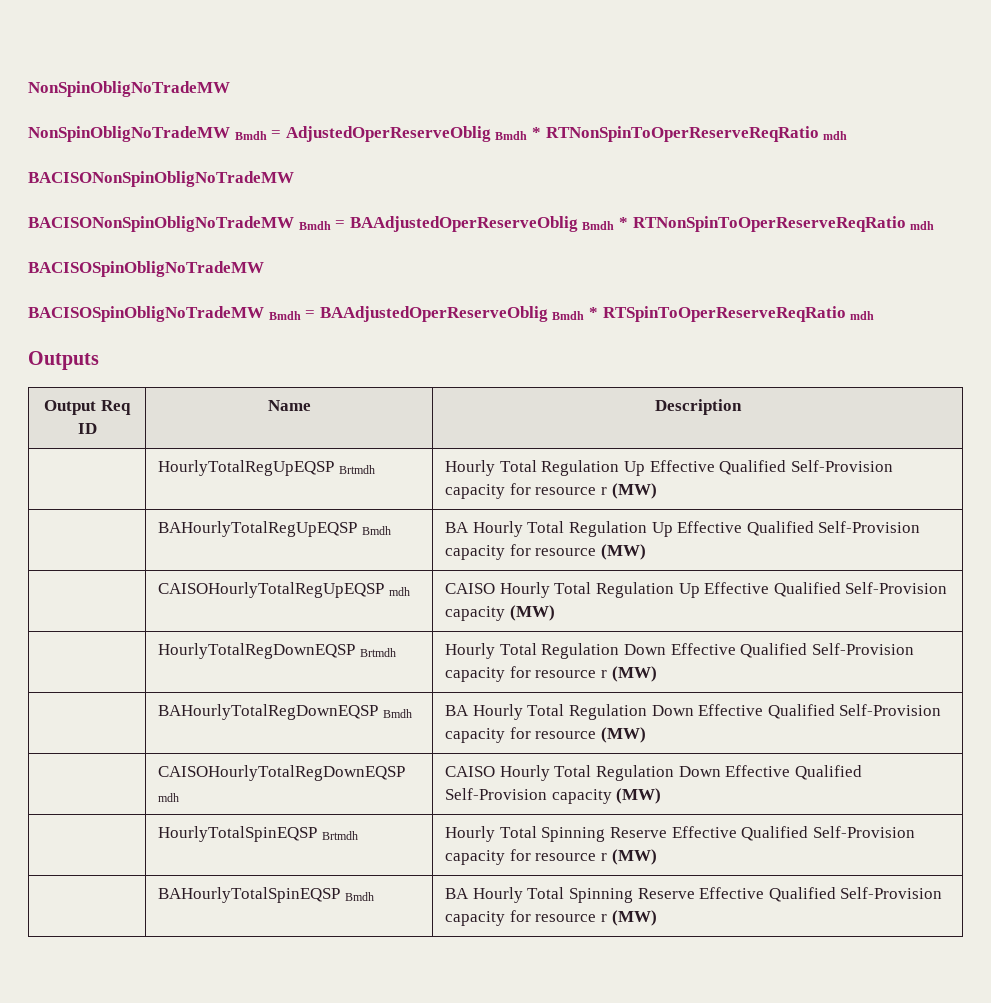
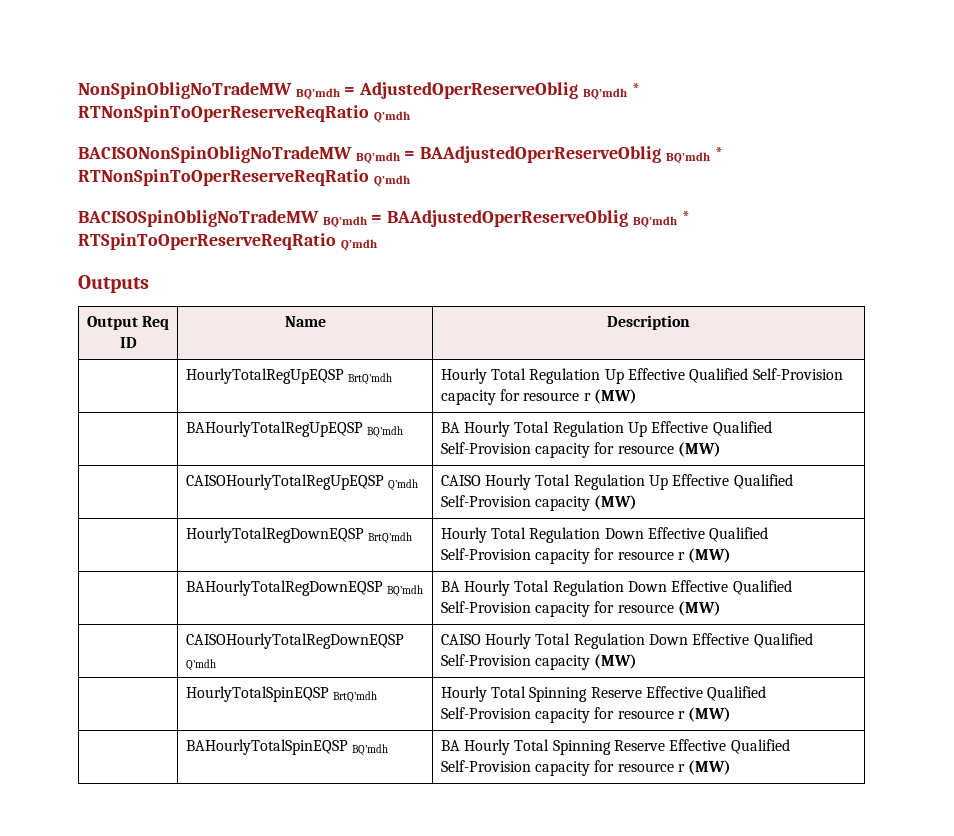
[28,81,230,97] [28,126,267,142] NonSpinObligNoTradeMW // NonSpinObligNoTradeMW Bmdh -> [78,82,340,100] NonSpinObligNoTradeMW BQ’mdh
[495,126,848,142] [28,171,294,187] [28,216,935,232] [28,261,264,277] [28,306,585,322] Bmdh * RTNonSpinToOperReserveReqRatio mdh // BACISONonSpinObligNoTradeMW // BACISONonSpinObligNoTradeMW Bmdh = BAAdjustedOperReserveOblig Bmdh * RTNonSpinToOperReserveReqRatio mdh // BACISOSpinObligNoTradeMW // BACISOSpinObligNoTradeMW Bmdh = BAAdjustedOperReserveOblig Bmdh -> [582,83,640,100] [78,105,410,123] [78,146,723,164] [78,169,410,187] [78,210,677,228] BQ’mdh * RTNonSpinToOperReserveReqRatio Q’mdh // BACISONonSpinObligNoTradeMW BQ’mdh = BAAdjustedOperReserveOblig BQ’mdh * RTNonSpinToOperReserveReqRatio Q’mdh // BACISOSpinObligNoTradeMW BQ’mdh = BAAdjustedOperReserveOblig BQ’mdh
[850,311,875,320] mdh -> [340,239,377,251] Q’mdh
[338,465,375,474] Brtmdh -> [348,373,393,385] BrtQ’mdh
[361,526,391,535] Bmdh -> [367,426,404,438] BQ’mdh
[388,587,410,596] mdh -> [388,479,419,491] Q’mdh
[359,648,396,657] Brtmdh -> [368,532,413,544] BrtQ’mdh
[382,709,412,718] Bmdh -> [387,585,424,597] BQ’mdh
[158,793,180,802] mdh -> [185,659,216,671] Q’mdh
[321,831,358,840] Brtmdh -> [333,691,378,703] BrtQ’mdh
[344,892,374,901] Bmdh -> [352,744,389,756] BQ’mdh

